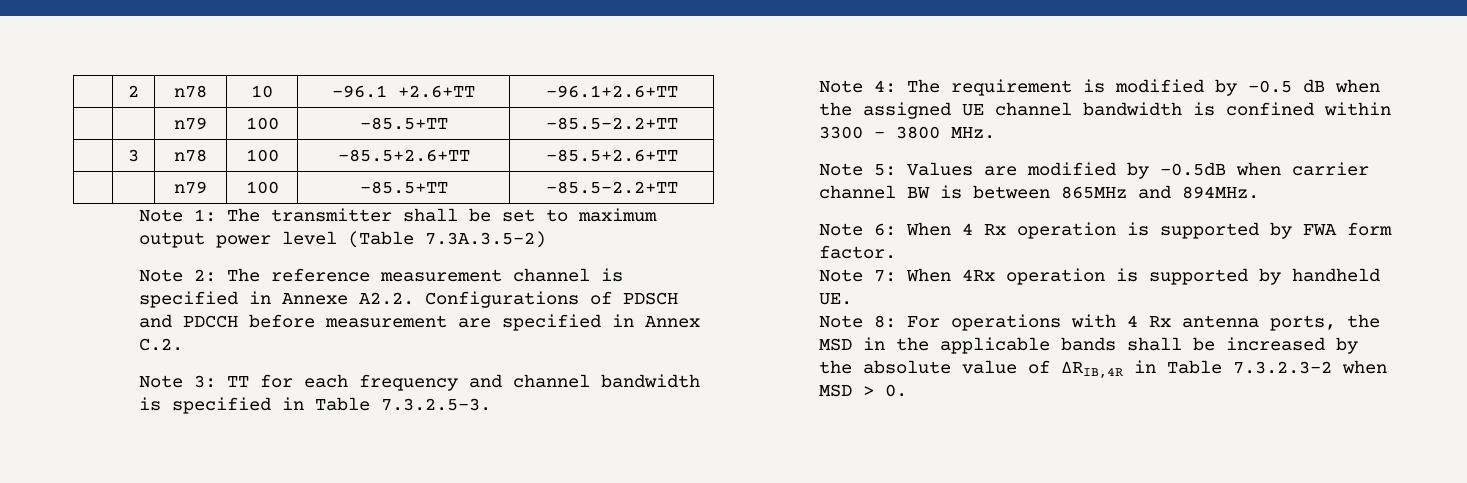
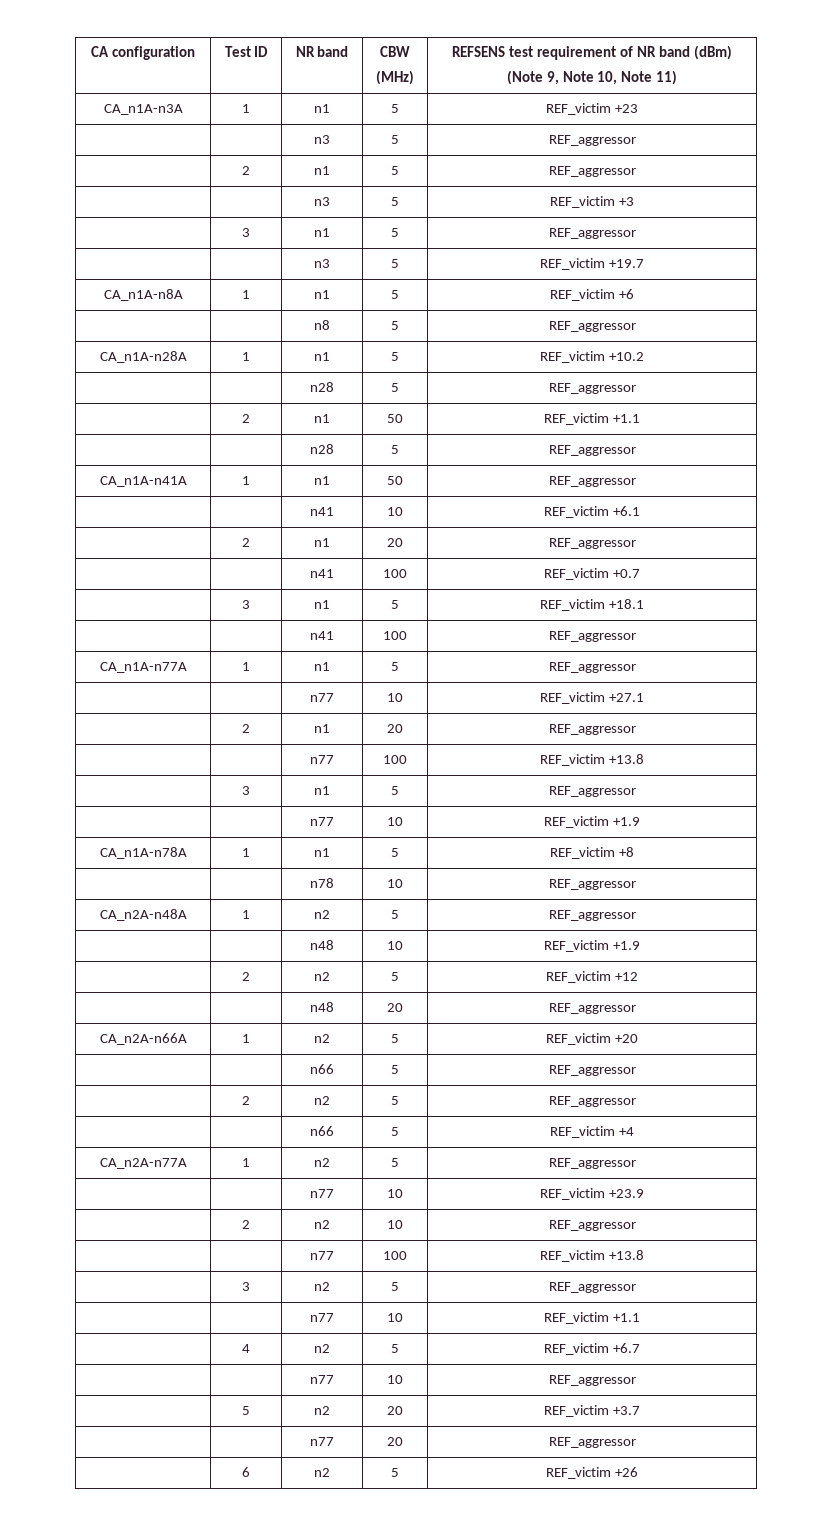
[128,85,139,97] [174,85,207,98] [251,85,273,98] [332,85,475,98] [545,85,678,98] [174,117,207,130] [245,117,279,130] [359,117,448,130] [545,117,678,130] [128,149,139,162] [174,149,207,162] [245,149,279,162] [337,149,470,162] [545,149,678,162] [174,181,207,194] [245,181,279,194] [359,181,448,194] [545,181,678,194] [138,208,657,222] [138,231,546,248] [138,268,623,282] [138,291,678,308] [138,314,700,331] [138,338,183,351] [138,374,700,391] [138,397,491,414] [818,79,1380,96] [818,102,1391,119] [818,126,995,139] [818,162,1369,179] [818,185,1259,199] [818,222,1392,239] [818,245,896,259] [818,268,1380,285] [818,293,852,305] [818,314,1380,331] [818,337,1358,354] [818,360,1387,378] [818,384,907,397] | 2 | n78 | 10 | -96.1 +2.6+TT | -96.1+2.6+TT // | | n79 | 100 | -85.5+TT | -85.5-2.2+TT // | 3 | n78 | 100 | -85.5+2.6+TT | -85.5+2.6+TT // | | n79 | 100 | -85.5+TT | -85.5-2.2+TT // Note 1: The transmitter shall be set to maximum output power level (Table 7.3A.3.5-2) // Note 2: The reference measurement channel is specified in Annexe A2.2. Configurations of PDSCH and PDCCH before measurement are specified in Annex C.2. // Note 3: TT for each frequency and channel bandwidth is specified in Table 7.3.2.5-3. // Note 4: The requirement is modified by -0.5 dB when the assigned UE channel bandwidth is confined within 3300 - 3800 MHz. // Note 5: Values are modified by -0.5dB when carrier channel BW is between 865MHz and 894MHz. // Note 6: When 4 Rx operation is supported by FWA form factor. // Note 7: When 4Rx operation is supported by handheld UE. // Note 8: For operations with 4 Rx antenna ports, the MSD in the applicable bands shall be increased by the absolute value of ΔRIB,4R in Table 7.3.2.3-2 when MSD > 0. -> [91,46,195,60] [224,46,269,57] [295,46,349,57] [380,46,410,57] [376,70,414,85] [452,45,732,60] [506,70,678,85] [103,104,183,115] [242,104,250,113] [314,104,330,113] [391,104,399,113] [546,103,638,115] [314,135,330,144] [391,135,399,144] [548,135,636,146] [242,166,250,175] [314,166,330,175] [391,166,399,175] [548,166,636,177] [314,197,330,206] [391,197,399,206] [550,196,634,208] [242,228,250,237] [314,228,330,237] [391,228,399,237] [548,228,636,239] [314,259,330,268] [391,259,399,268] [540,258,644,270] [103,289,183,301] [242,290,250,299] [314,290,330,299] [391,290,399,299] [550,289,634,301] [314,320,330,330] [391,321,399,330] [548,321,636,332] [99,351,187,363] [242,352,250,361] [314,352,330,361] [391,352,399,361] [540,351,644,363] [310,382,334,392] [391,383,399,392] [548,383,636,394] [242,414,250,423] [314,414,330,423] [387,414,403,423] [544,413,640,425] [310,444,334,454] [391,445,399,454] [548,445,636,456] [99,476,187,487] [242,476,250,485] [314,476,330,485] [387,476,403,485] [548,476,636,487] [310,507,334,516] [387,507,403,516] [544,506,640,518] [242,538,250,547] [314,538,330,547] [387,538,403,547] [548,538,636,549] [310,569,334,578] [383,569,407,578] [544,568,640,580] [242,600,250,609] [314,600,330,609] [391,600,399,609] [540,599,644,611] [310,631,334,640] [383,631,407,640] [548,631,636,642] [99,662,187,673] [242,662,250,671] [314,662,330,671] [391,662,399,671] [548,662,636,673] [310,693,334,702] [387,693,403,702] [540,692,644,704] [242,724,250,733] [314,724,330,733] [387,724,403,733] [548,724,636,735] [310,755,334,764] [383,755,407,764] [540,754,644,766] [242,786,250,795] [314,786,330,795] [391,786,399,795] [548,786,636,797] [310,817,334,826] [387,817,403,826] [544,816,640,828] [99,847,187,859] [242,848,250,857] [314,848,330,857] [391,848,399,857] [550,847,634,859] [310,878,334,888] [387,879,403,888] [548,879,636,890] [99,909,187,921] [242,910,250,919] [314,910,330,919] [391,910,399,919] [548,910,636,921] [310,940,334,950] [387,941,403,950] [544,940,640,952] [242,972,250,981] [314,972,330,981] [391,972,399,981] [546,971,638,983] [310,1002,334,1012] [387,1003,403,1012] [548,1003,636,1014] [99,1033,187,1045] [242,1034,250,1043] [314,1034,330,1043] [391,1034,399,1043] [546,1033,638,1045] [310,1064,334,1074] [391,1065,399,1074] [548,1065,636,1076] [242,1096,250,1105] [314,1096,330,1105] [391,1096,399,1105] [548,1096,636,1107] [310,1126,334,1136] [391,1127,399,1136] [550,1126,634,1138] [99,1158,187,1169] [242,1158,250,1167] [314,1158,330,1167] [391,1158,399,1167] [548,1158,636,1169] [310,1189,334,1198] [387,1189,403,1198] [540,1188,644,1200] [242,1220,250,1229] [314,1220,330,1229] [387,1220,403,1229] [548,1220,636,1231] [310,1251,334,1260] [383,1251,407,1260] [540,1250,644,1262] [242,1282,250,1291] [314,1282,330,1291] [391,1282,399,1291] [548,1282,636,1293] [310,1313,334,1322] [387,1313,403,1322] [544,1312,640,1324] [242,1344,250,1353] [314,1344,330,1353] [391,1344,399,1353] [544,1343,640,1355] [310,1375,334,1384] [387,1375,403,1384] [548,1375,636,1386] [242,1406,250,1415] [314,1406,330,1415] [387,1406,403,1415] [544,1405,640,1417] [310,1437,334,1446] [387,1437,403,1446] [548,1437,636,1448] [242,1467,250,1477] [314,1468,330,1477] [391,1468,399,1477] [546,1467,638,1479] CA configuration | Test ID | NR band | CBW // (MHz) | REFSENS test requirement of NR band (dBm) // (Note 9, Note 10, Note 11) // CA_n1A-n3A | 1 | n1 | 5 | REF_victim +23 // | | n3 | 5 | REF_aggressor // | 2 | n1 | 5 | REF_aggressor // | | n3 | 5 | REF_victim +3 // | 3 | n1 | 5 | REF_aggressor // | | n3 | 5 | REF_victim +19.7 // CA_n1A-n8A | 1 | n1 | 5 | REF_victim +6 // | | n8 | 5 | REF_aggressor // CA_n1A-n28A | 1 | n1 | 5 | REF_victim +10.2 // | | n28 | 5 | REF_aggressor // | 2 | n1 | 50 | REF_victim +1.1 // | | n28 | 5 | REF_aggressor // CA_n1A-n41A | 1 | n1 | 50 | REF_aggressor // | | n41 | 10 | REF_victim +6.1 // | 2 | n1 | 20 | REF_aggressor // | | n41 | 100 | REF_victim +0.7 // | 3 | n1 | 5 | REF_victim +18.1 // | | n41 | 100 | REF_aggressor // CA_n1A-n77A | 1 | n1 | 5 | REF_aggressor // | | n77 | 10 | REF_victim +27.1 // | 2 | n1 | 20 | REF_aggressor // | | n77 | 100 | REF_victim +13.8 // | 3 | n1 | 5 | REF_aggressor // | | n77 | 10 | REF_victim +1.9 // CA_n1A-n78A | 1 | n1 | 5 | REF_victim +8 // | | n78 | 10 | REF_aggressor // CA_n2A-n48A | 1 | n2 | 5 | REF_aggressor // | | n48 | 10 | REF_victim +1.9 // | 2 | n2 | 5 | REF_victim +12 // | | n48 | 20 | REF_aggressor // CA_n2A-n66A | 1 | n2 | 5 | REF_victim +20 // | | n66 | 5 | REF_aggressor // | 2 | n2 | 5 | REF_aggressor // | | n66 | 5 | REF_victim +4 // CA_n2A-n77A | 1 | n2 | 5 | REF_aggressor // | | n77 | 10 | REF_victim +23.9 // | 2 | n2 | 10 | REF_aggressor // | | n77 | 100 | REF_victim +13.8 // | 3 | n2 | 5 | REF_aggressor // | | n77 | 10 | REF_victim +1.1 // | 4 | n2 | 5 | REF_victim +6.7 // | | n77 | 10 | REF_aggressor // | 5 | n2 | 20 | REF_victim +3.7 // | | n77 | 20 | REF_aggressor // | 6 | n2 | 5 | REF_victim +26

